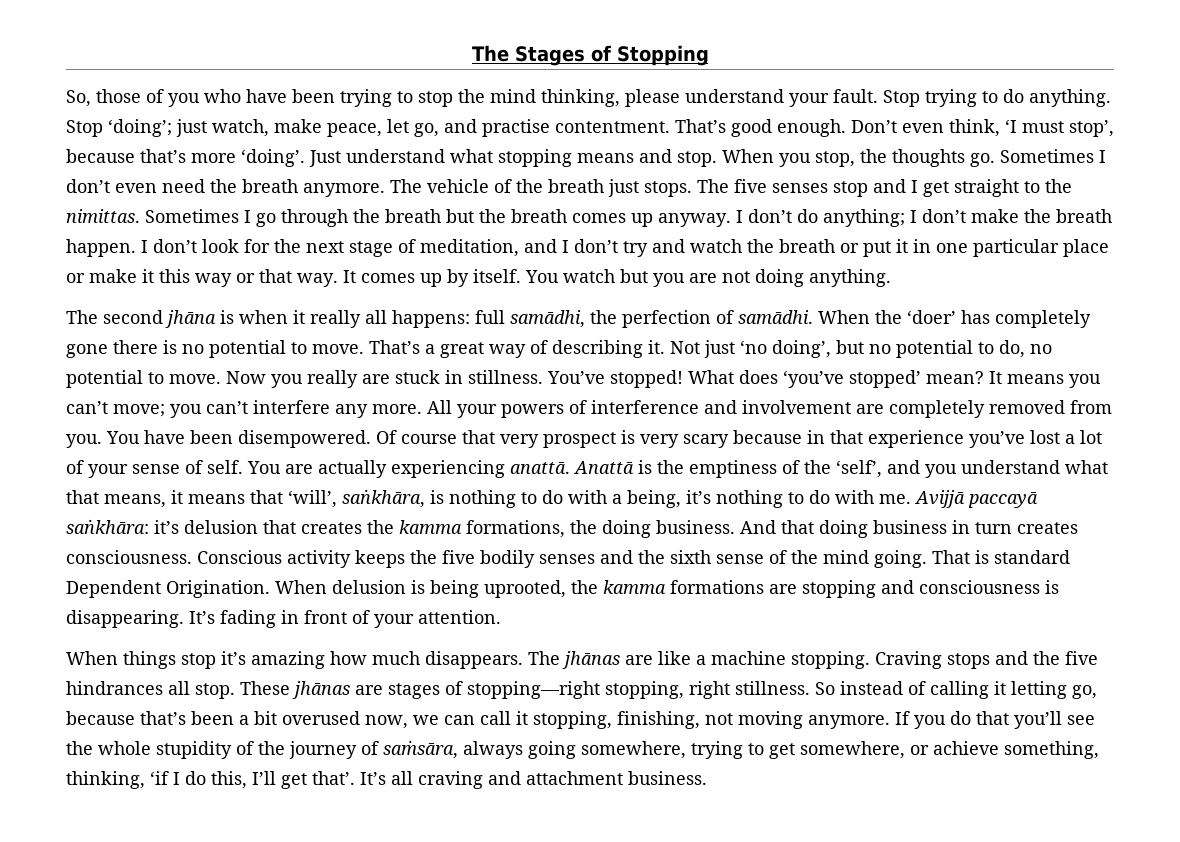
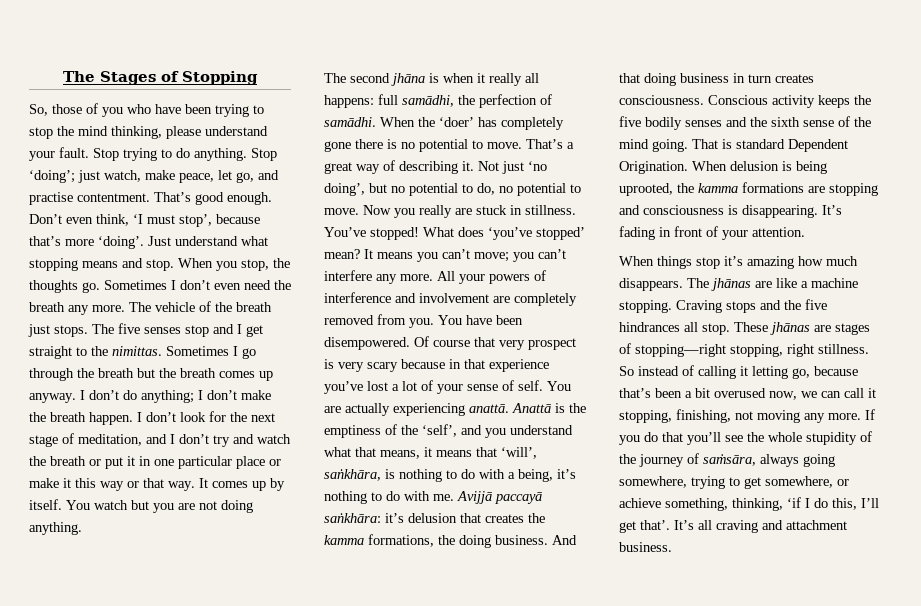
[303,183,385,197] anymore. -> [68,305,125,315] any more.
[808,715,890,729] anymore. -> [804,413,861,423] any more.

